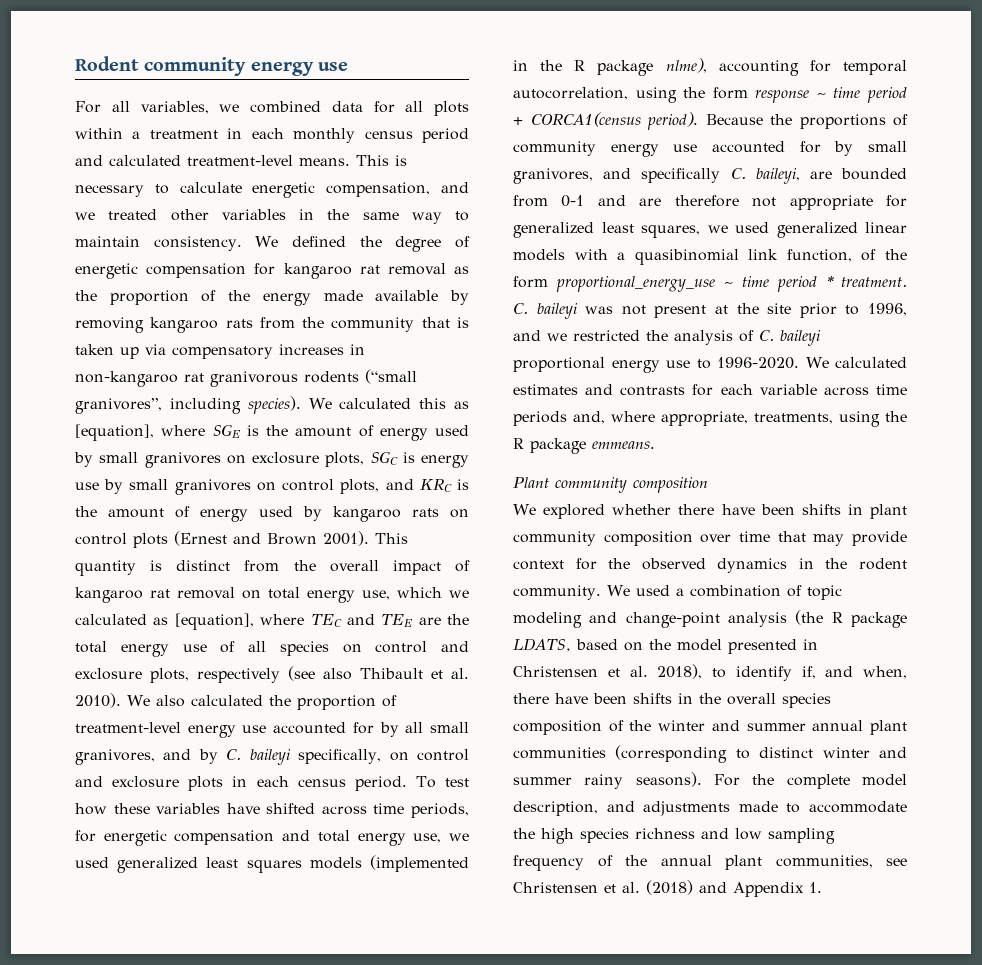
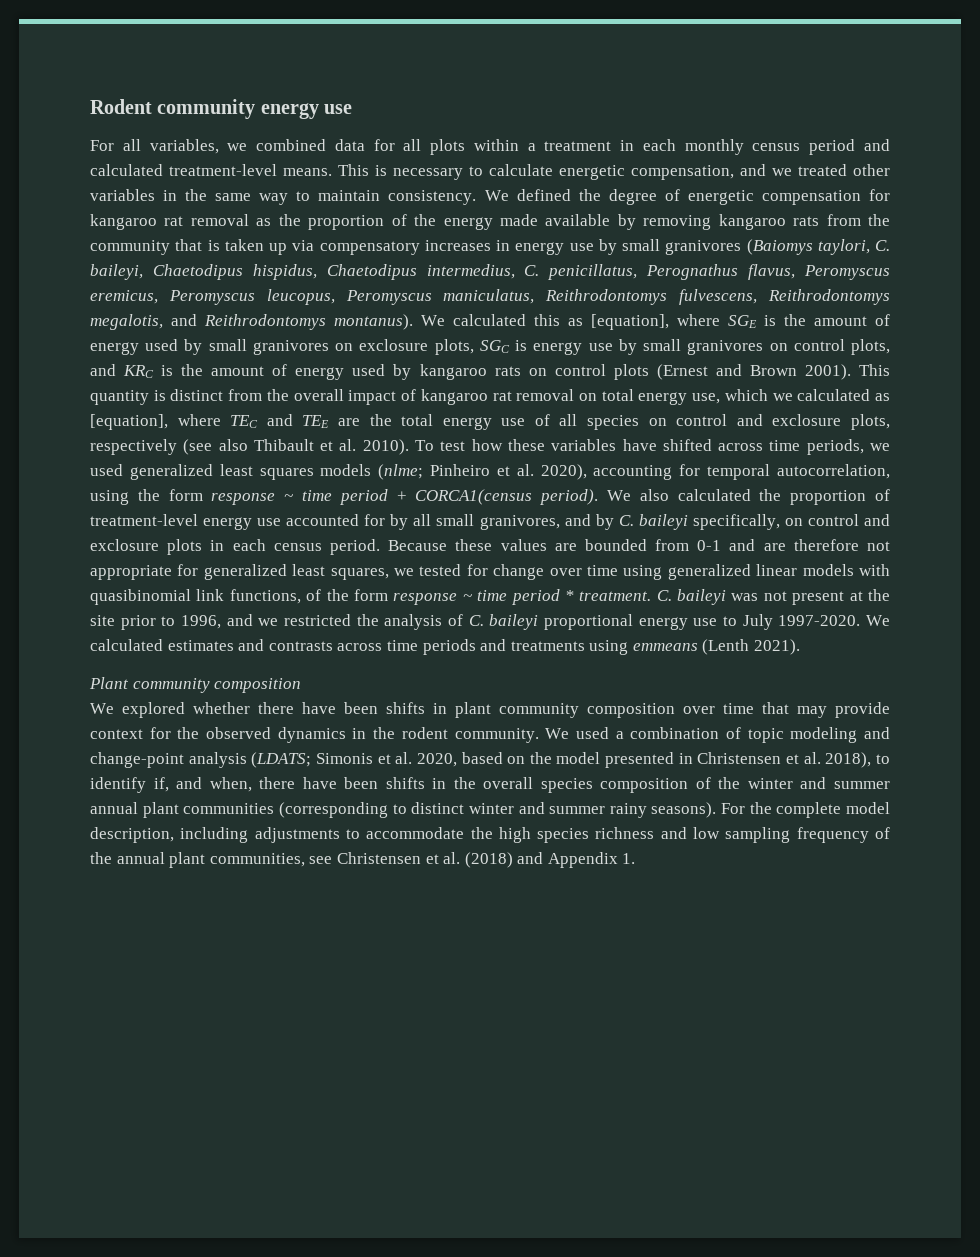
[75,369,417,387] [75,396,301,414] non-kangaroo rat granivorous rodents (“small granivores”, including species). -> [515,239,890,255] [90,264,890,280] [90,289,890,305] [90,314,413,330] energy use by small granivores (Baiomys taylori, C. baileyi, Chaetodipus hispidus, Chaetodipus intermedius, C. penicillatus, Perognathus flavus, Peromyscus eremicus, Peromyscus leucopus, Peromyscus maniculatus, Reithrodontomys fulvescens, Reithrodontomys megalotis, and Reithrodontomys montanus).
(121, 700) none -> [415,439,890,455] [90,464,890,480] [90,489,599,505] To test how these variables have shifted across time periods, we used generalized least squares models (nlme; Pinheiro et al. 2020), accounting for temporal autocorrelation, using the form response ~ time period + CORCA1(census period).
[415,776,469,788] [75,803,469,818] [75,830,470,846] [75,855,469,873] [513,58,907,76] [513,87,907,103] [513,112,908,130] [513,141,907,157] [513,168,800,184] To test how these variables have shifted across time periods, for energetic compensation and total energy use, we used generalized least squares models (implemented in the R package nlme), accounting for temporal autocorrelation, using the form response ~ time period + CORCA1(census period). Because the proportions of community energy use accounted for by small granivores, and specifically C. baileyi, -> [388,539,547,551] Because these values
[735,222,769,233] used -> [419,564,663,580] tested for change over time using
[617,252,626,260] a -> (890, 570) none
[786,249,852,262] function, -> [229,589,301,604] functions,
[556,276,715,292] proportional_energy_use -> [393,593,458,605] response
[717,357,800,369] 1996-2020. -> [742,614,861,630] July 1997-2020.
[692,384,907,396] [513,411,907,427] [513,438,655,454] for each variable across time periods and, where appropriate, treatments, using the R package emmeans. -> [337,639,801,655] across time periods and treatments using emmeans (Lenth 2021).
[795,610,907,628] [513,638,571,652] (the R package LDATS, -> [251,752,457,768] (LDATS; Simonis et al. 2020,
[606,801,778,816] and adjustments made -> [180,827,340,843] including adjustments

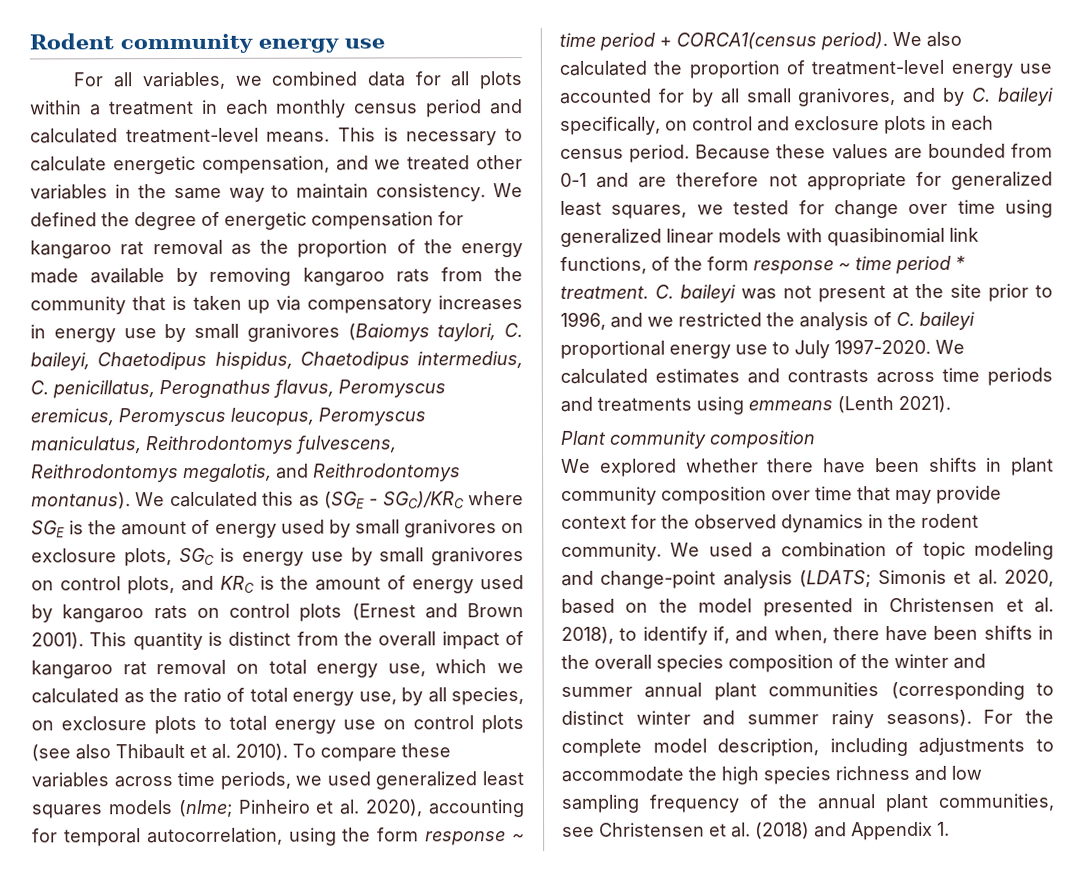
[591,314,669,330] [equation], -> [323,491,464,509] (SGE - SGC)/KRC
[90,414,891,430] [90,439,177,455] [equation], where TEC and TEE are the total energy use of all species on control and exclosure plots, respectively -> [149,687,524,706] [31,715,524,735] the ratio of total energy use, by all species, on exclosure plots to total energy use on control plots
[440,439,712,451] test how these variables have shifted -> [320,743,451,762] [31,772,109,788] compare these variables

